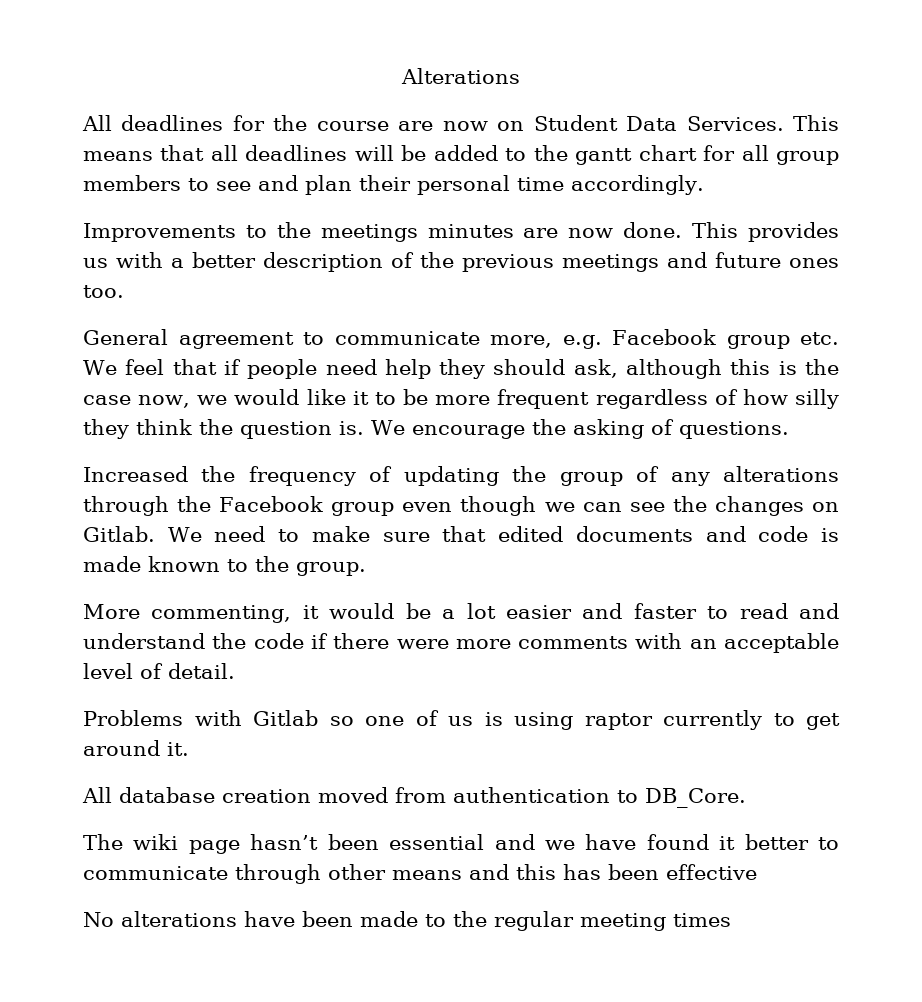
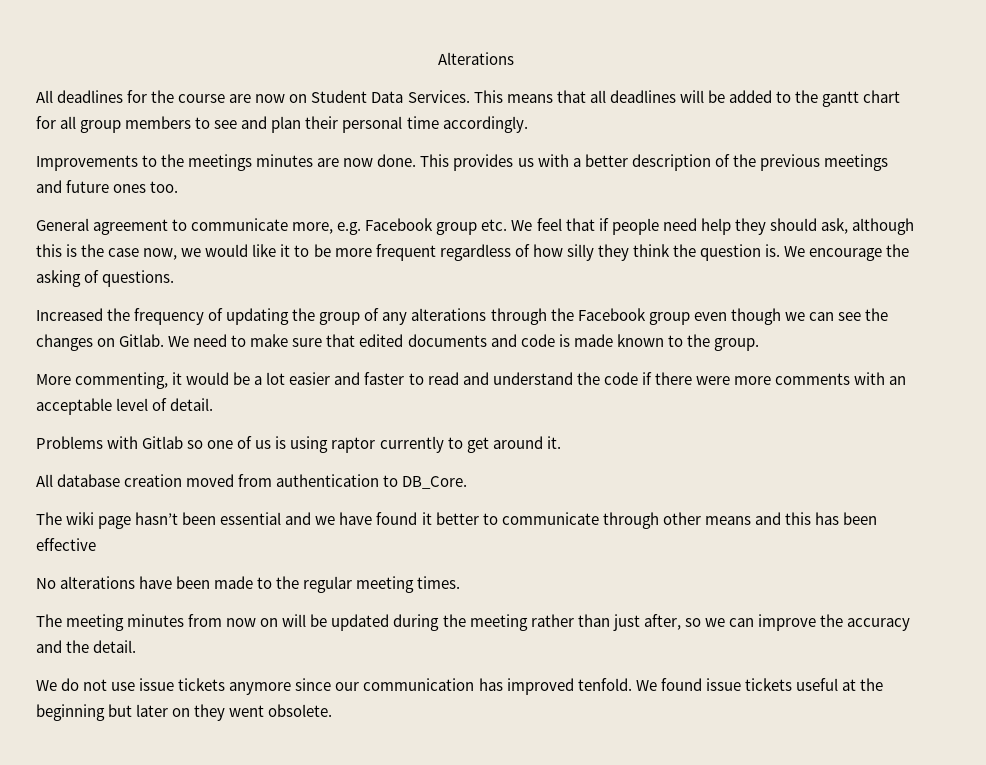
[673,913,731,927] times -> [417,576,461,589] [36,614,911,631] [36,640,137,653] [36,678,883,695] [36,704,333,721] times. // The meeting minutes from now on will be updated during the meeting rather than just after, so we can improve the accuracy and the detail. // We do not use issue tickets anymore since our communication has improved tenfold. We found issue tickets useful at the beginning but later on they went obsolete.

